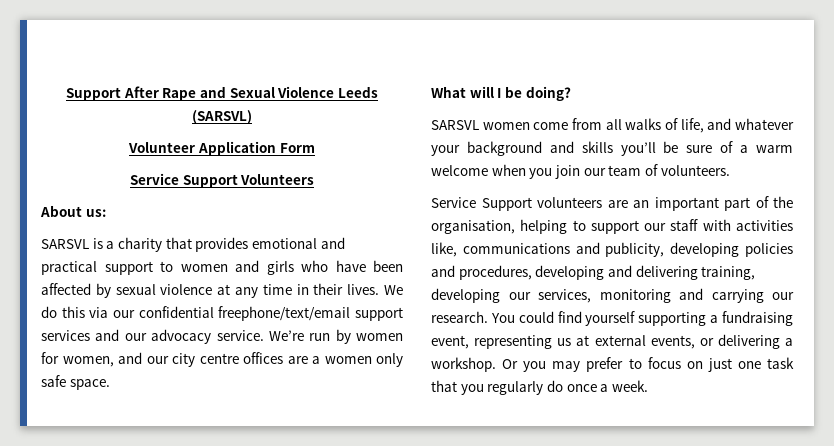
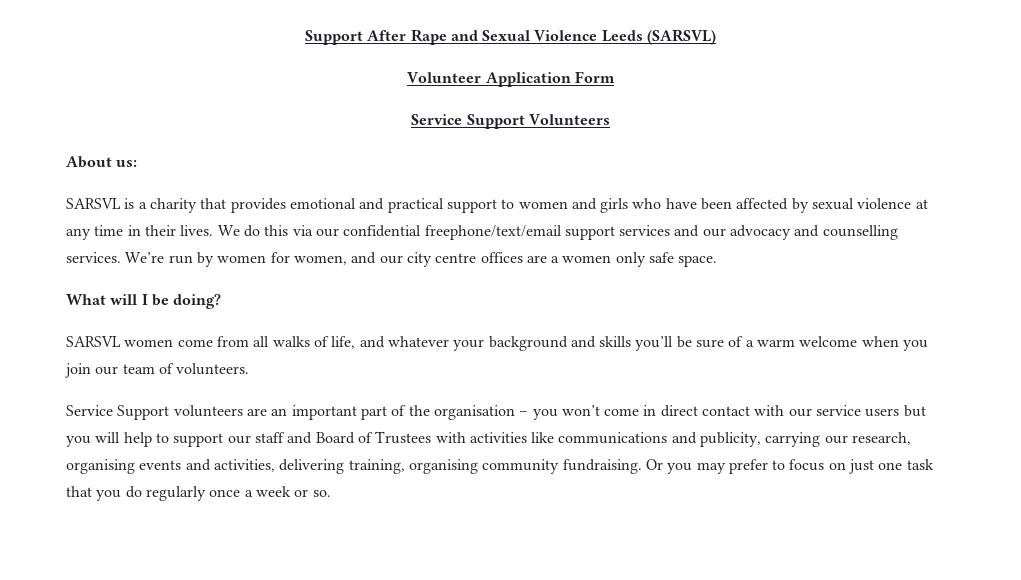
[216,330,264,341] service. -> [794,225,898,240] [66,252,121,263] and counselling services.
[431,219,699,234] organisation, helping to support our staff -> [433,405,926,420] [66,431,432,447] organisation – you won’t come in direct contact with our service users but you will help to support our staff and Board of Trustees
[431,242,457,257] like, -> [531,432,555,443] like
[670,242,793,257] [431,265,756,280] [431,288,794,303] [431,311,793,326] [431,334,793,349] [431,357,496,372] developing policies and procedures, developing and delivering training, developing our services, monitoring and carrying our research. You could find yourself supporting a fundraising event, representing us at external events, or delivering a workshop. -> [765,432,912,447] [66,459,642,474] carrying our research, organising events and activities, delivering training, organising community fundraising.
[487,380,648,395] regularly do once a week. -> [125,486,331,501] do regularly once a week or so.

